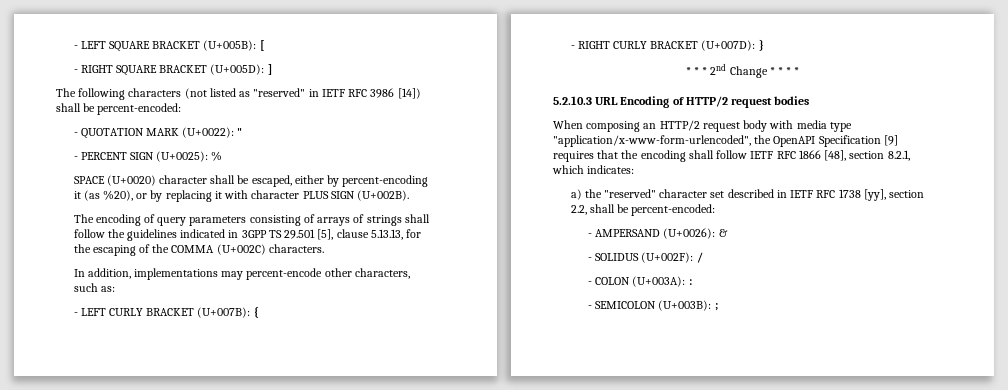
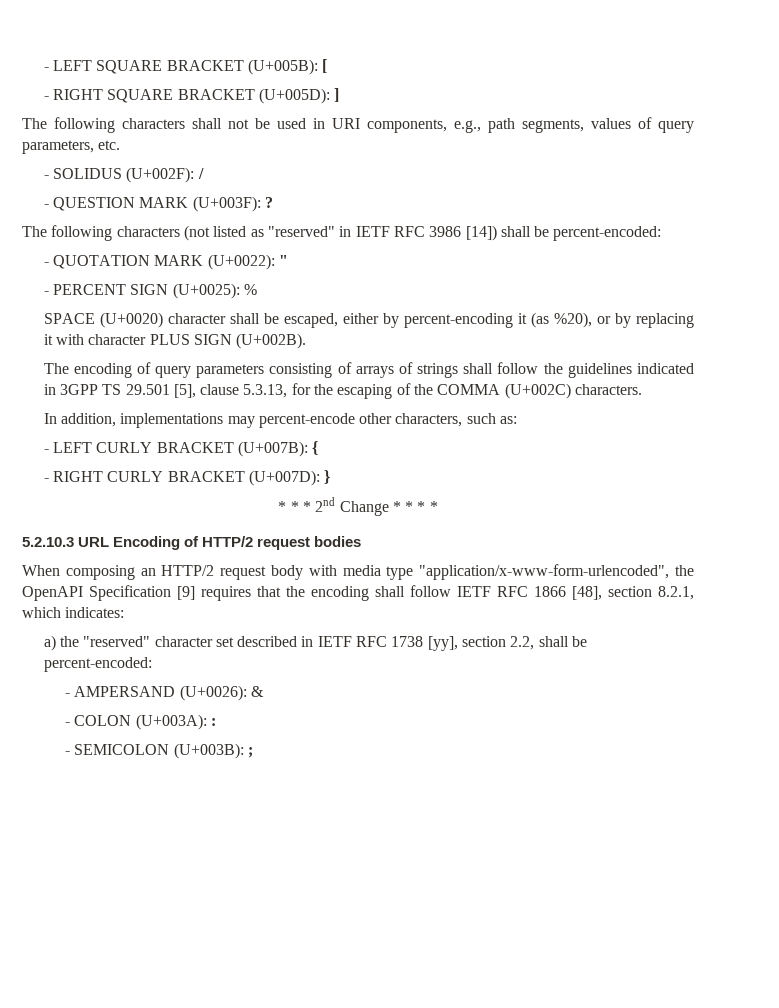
(272, 69) none -> [22,117,694,133] [22,140,121,154] [43,167,204,183] [43,196,273,212] // The following characters shall not be used in URI components, e.g., path segments, values of query parameters, etc. // - SOLIDUS (U+002F): / // - QUESTION MARK (U+003F): ?
[370,229,403,240] 5.13.13, -> [243,384,288,398] 5.3.13,
[587,252,703,263] // - SOLIDUS (U+002F): / -> (265, 691) none

